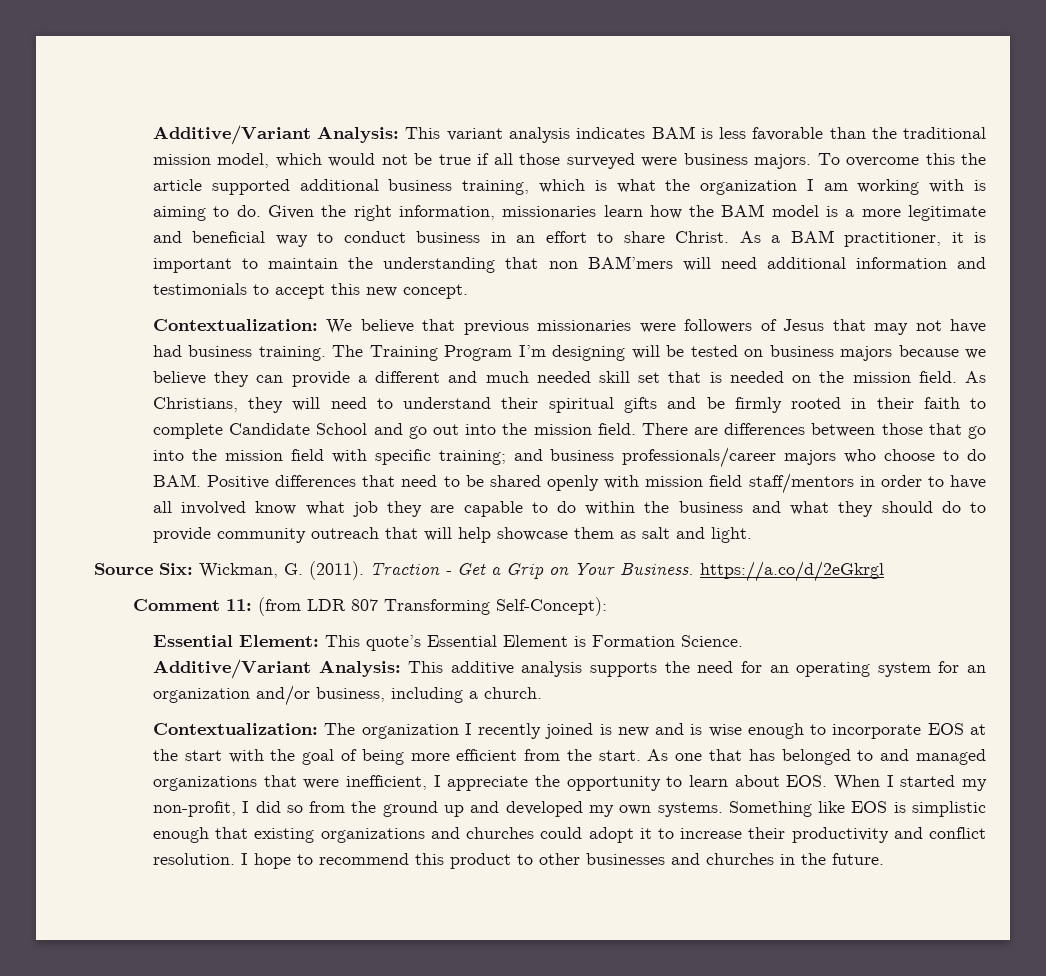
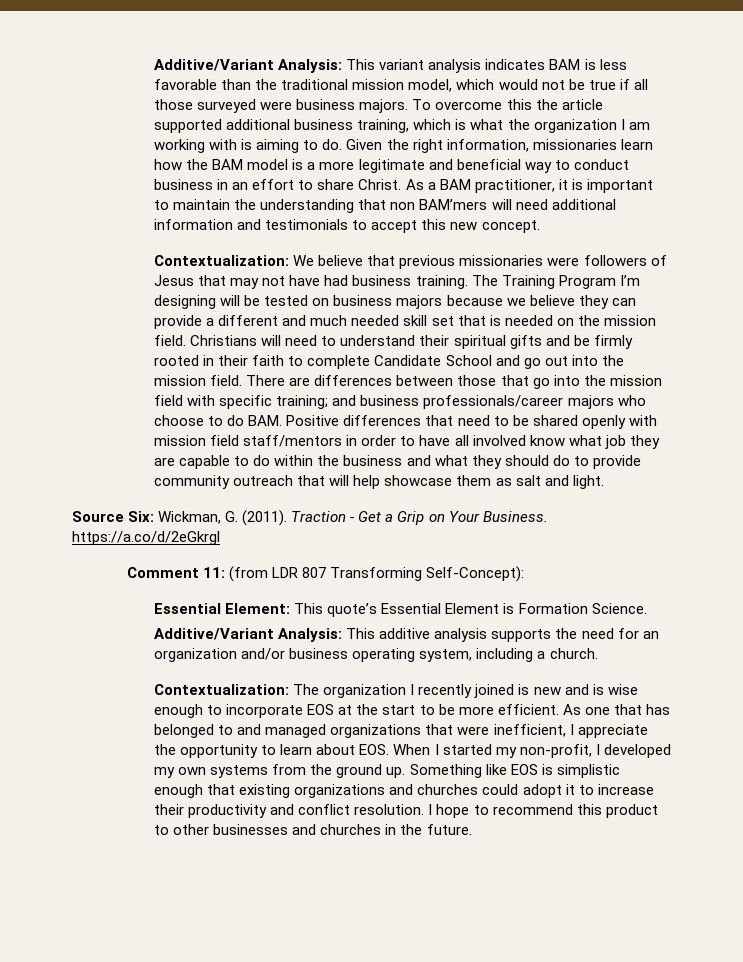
[965,371,987,383] [152,397,284,413] As Christians, they -> [190,335,258,346] Christians
[796,661,987,677] [152,685,385,706] operating system for an organization and/or business, -> [154,648,473,662] organization and/or business operating system,
[228,749,641,765] with the goal of being more efficient from the start. -> [419,704,559,715] to be more efficient.
[255,801,723,817] did so from the ground up and developed my own systems. -> [603,744,671,758] [154,764,406,778] developed my own systems from the ground up.

